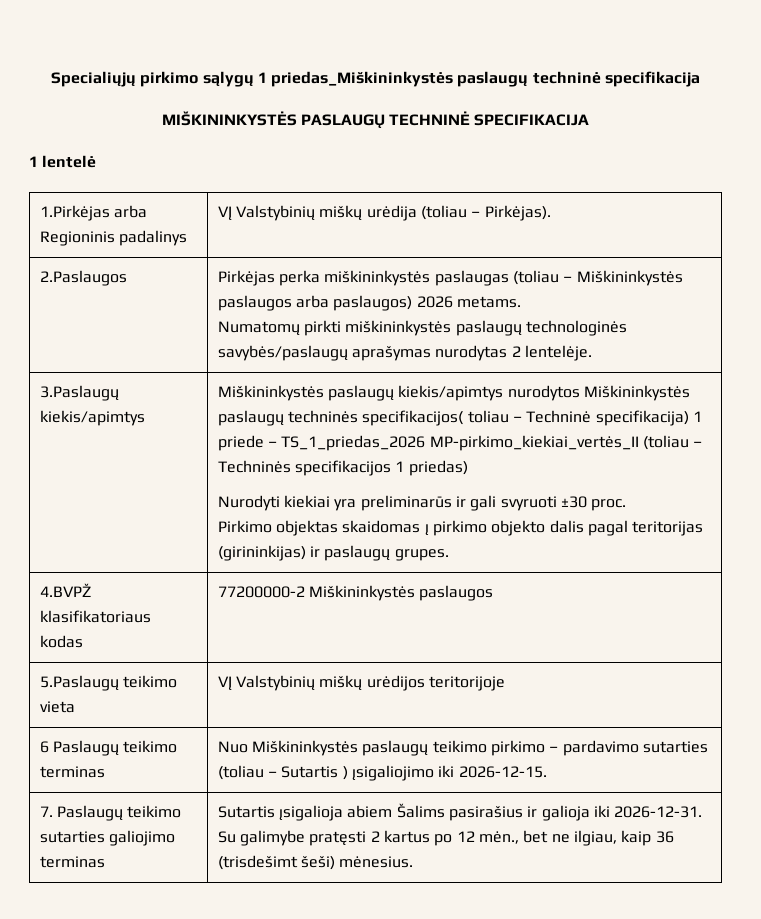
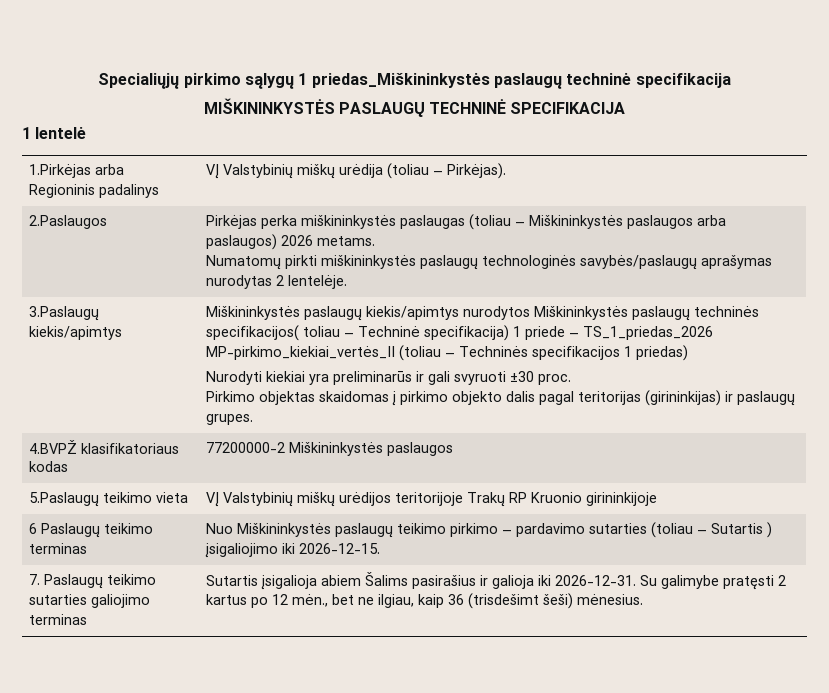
(505, 683) none -> [466,492,657,507] Trakų RP Kruonio girininkijoje

